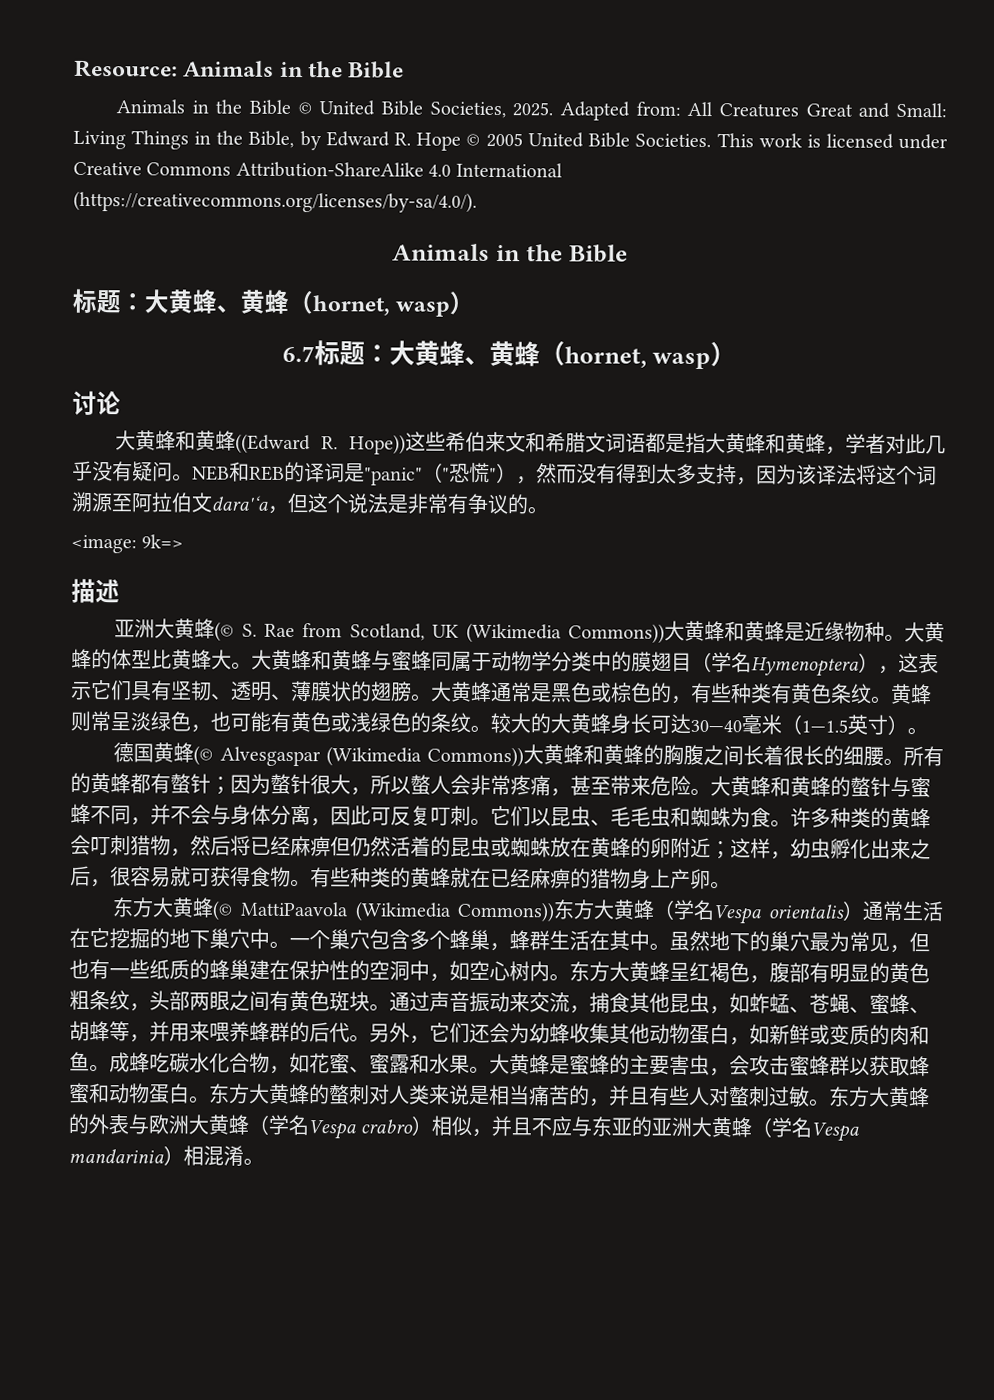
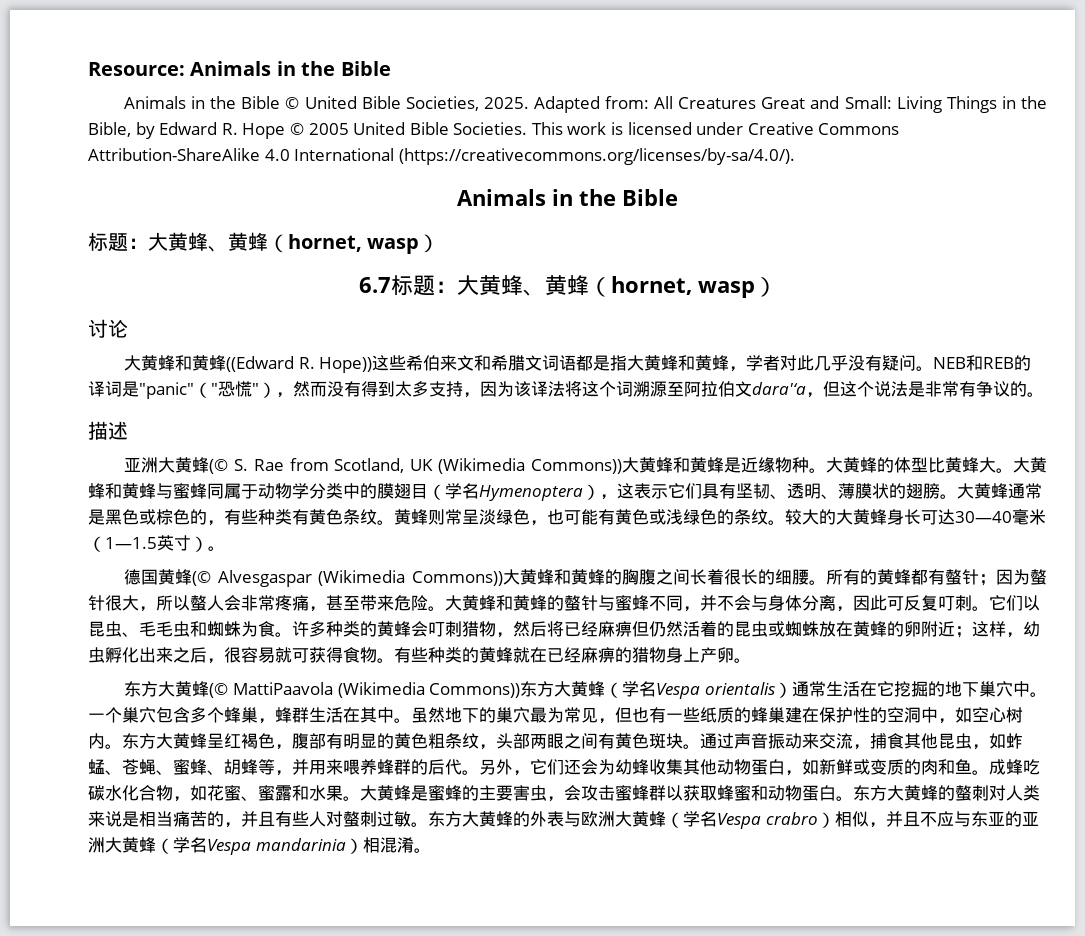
[71,534,184,554] // <image: 9k=> -> (1044, 394) none

